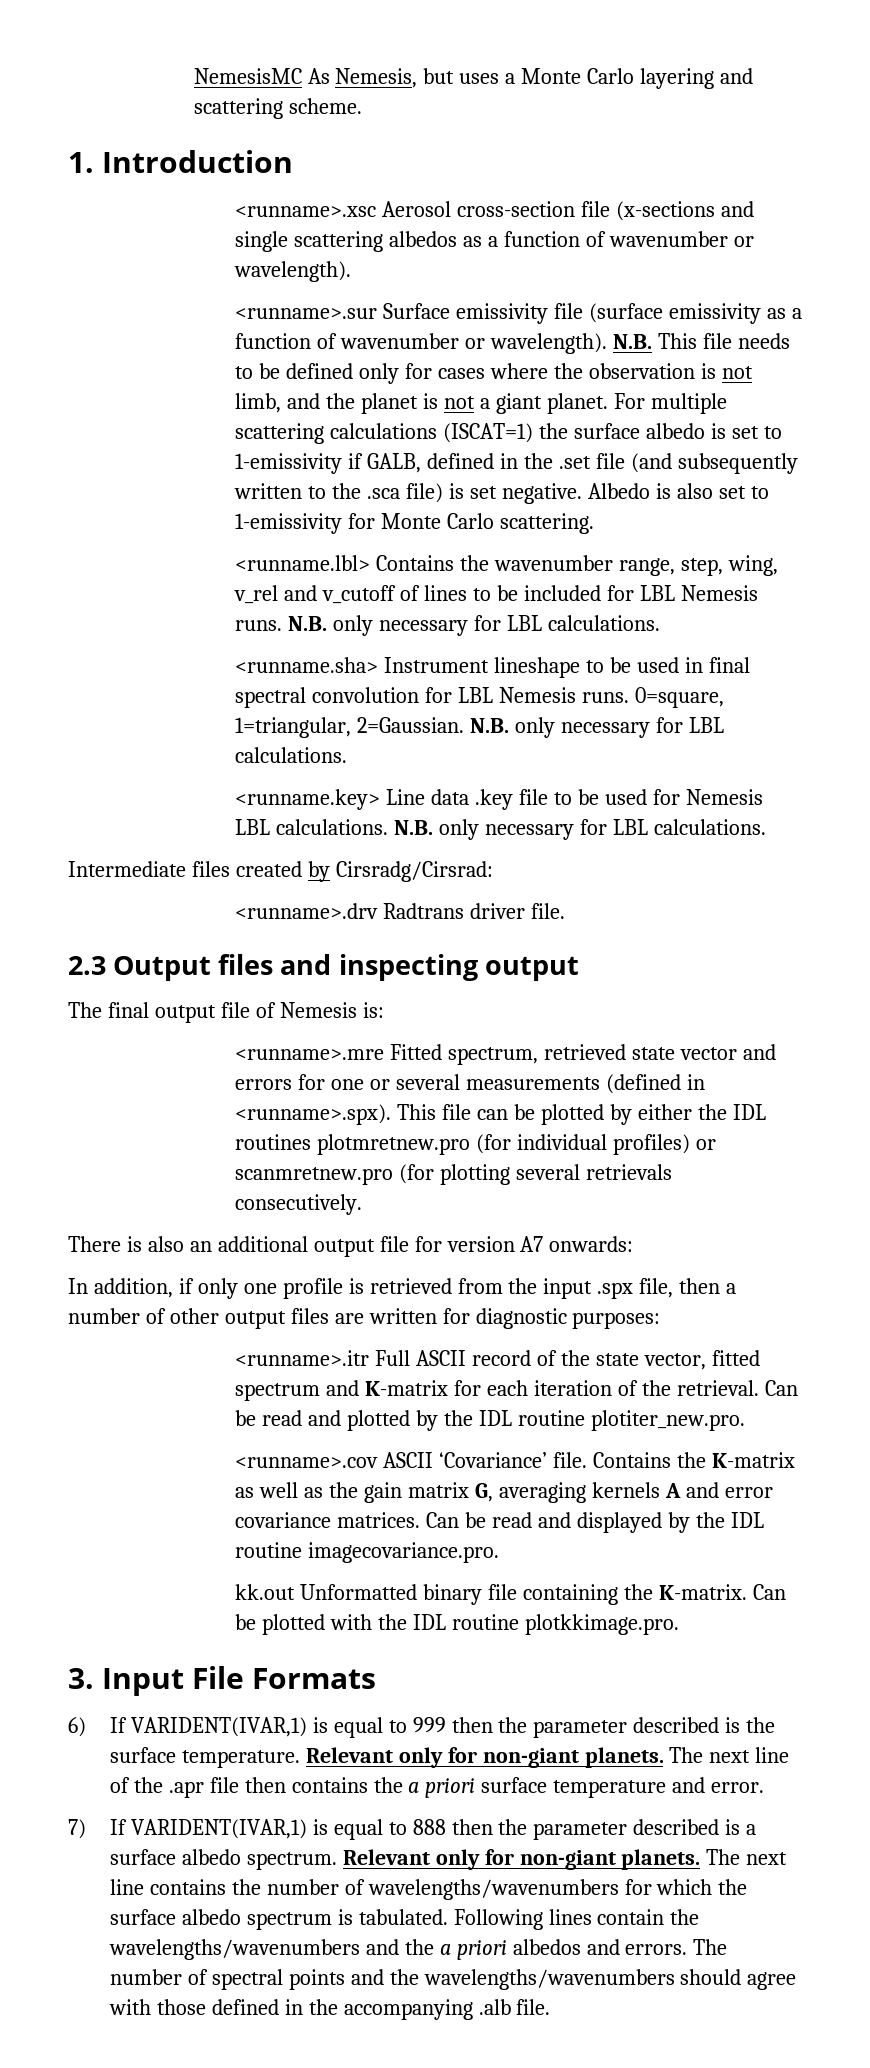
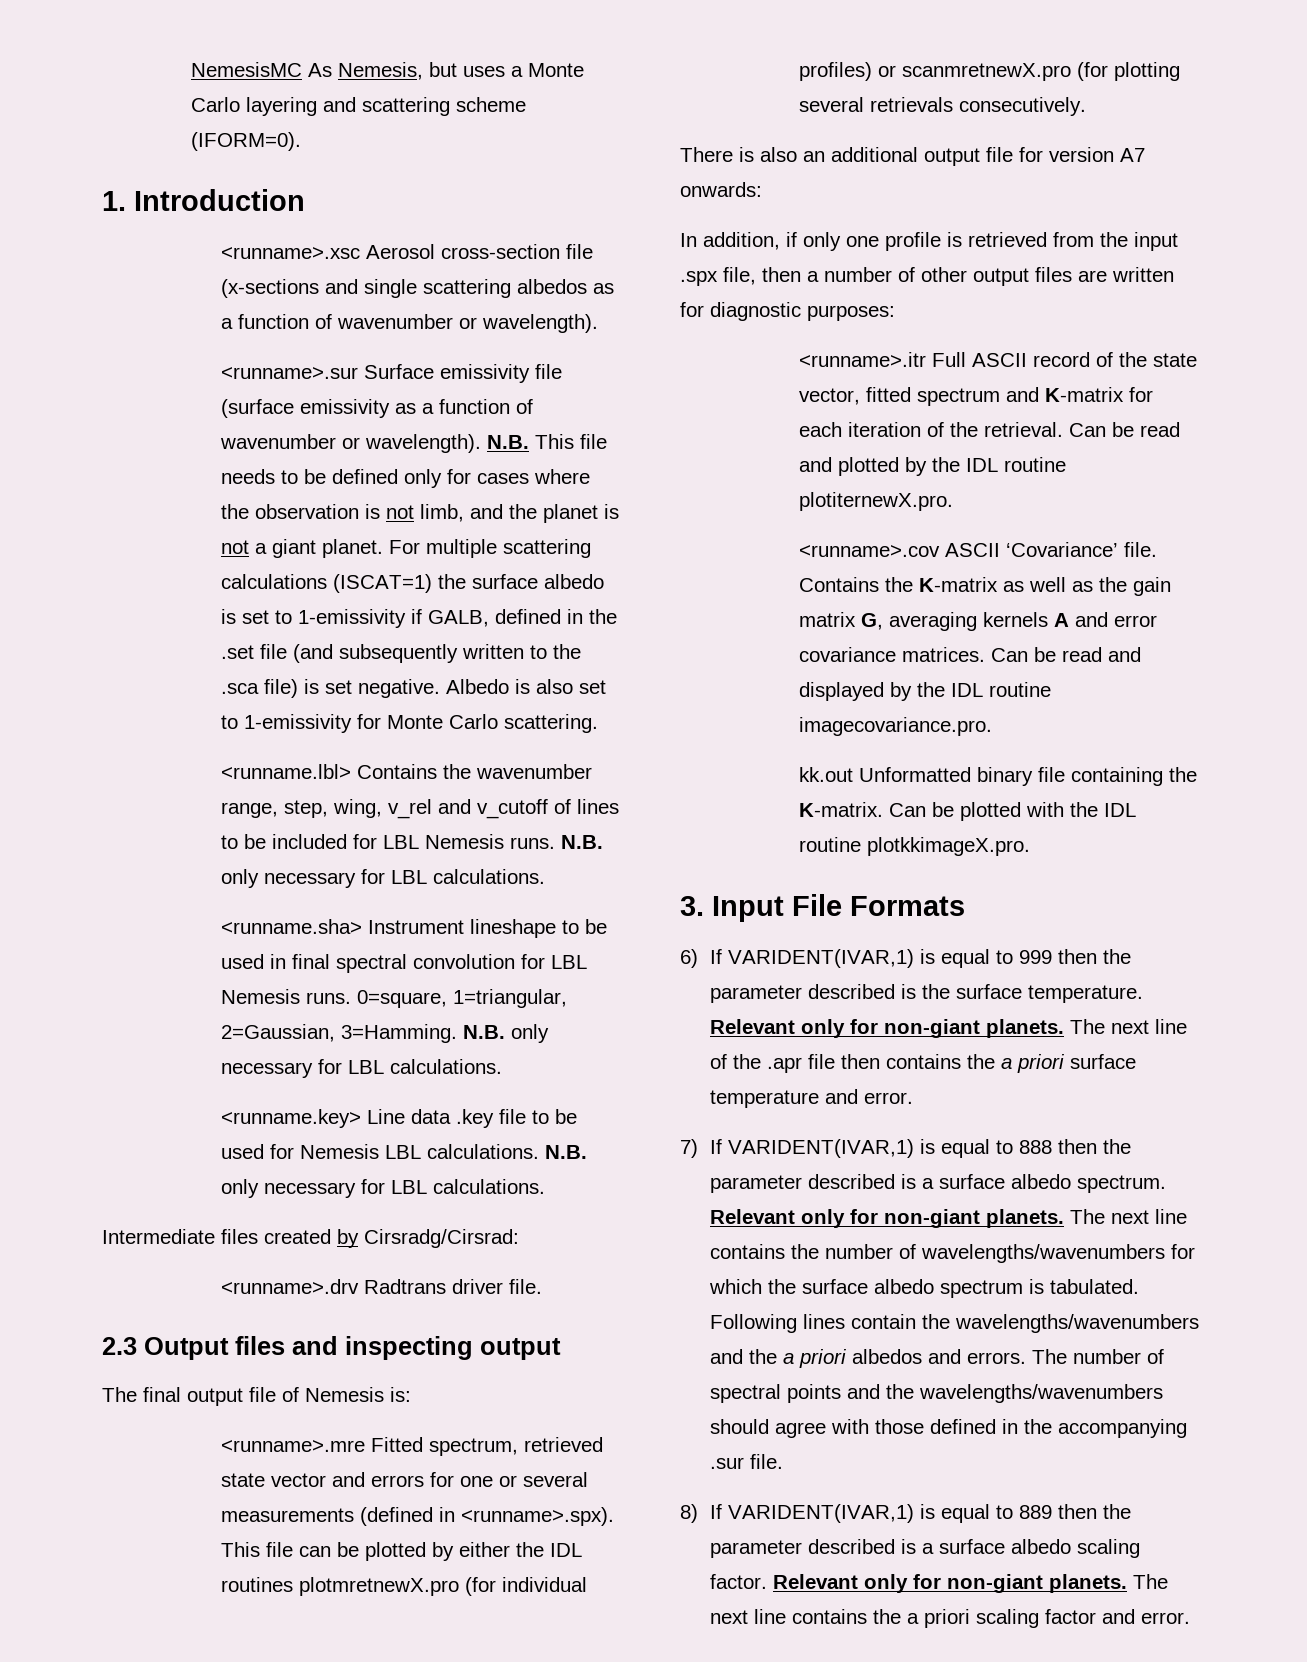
[288,98,362,114] scheme. -> [455,97,526,112] [190,132,301,151] scheme (IFORM=0).
[357,717,465,733] 2=Gaussian. -> [220,1024,457,1043] 2=Gaussian, 3=Hamming.
[317,1134,471,1155] plotmretnew.pro -> [298,1577,459,1596] plotmretnewX.pro
[235,1167,394,1185] scanmretnew.pro -> [901,63,1071,81] scanmretnewX.pro
[590,1410,745,1431] plotiter_new.pro. -> [798,492,953,511] plotiternewX.pro.
[525,1614,680,1635] plotkkimage.pro. -> [866,837,1030,856] plotkkimageX.pro.
[478,1999,551,2015] .alb file. -> [709,1454,783,1469] [680,1504,1131,1523] [709,1539,1140,1558] [709,1574,1168,1593] [709,1609,1190,1628] .sur file. // 8) If VARIDENT(IVAR,1) is equal to 889 then the parameter described is a surface albedo scaling factor. Relevant only for non-giant planets. The next line contains the a priori scaling factor and error.

